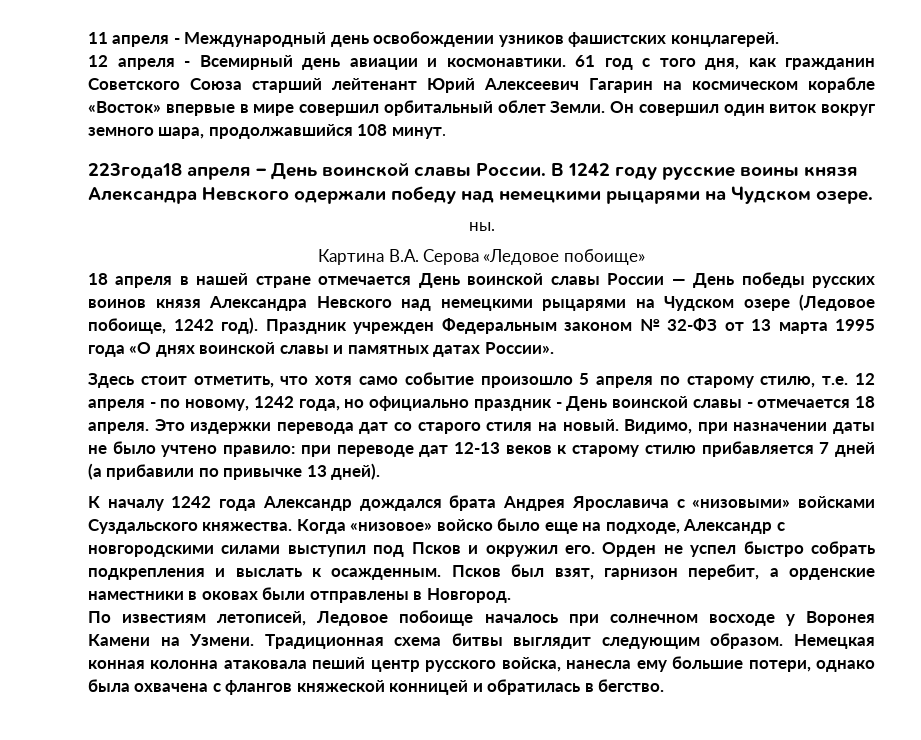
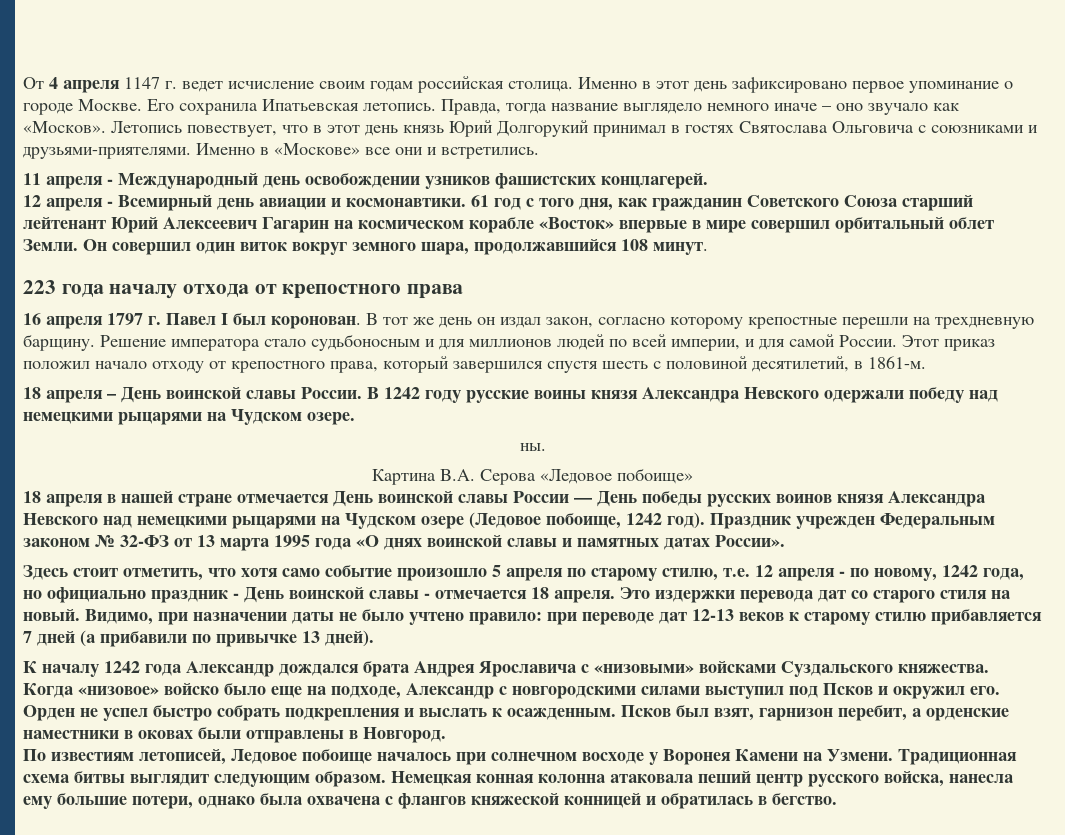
(88, 38) none -> [23,76,1013,93] [23,99,959,115] [23,120,1038,137] [23,143,539,159] От 4 апреля 1147 г. ведет исчисление своим годам российская столица. Именно в этот день зафиксировано первое упоминание о городе Москве. Его сохранила Ипатьевская летопись. Правда, тогда название выглядело немного иначе – оно звучало как «Москов». Летопись повествует, что в этот день князь Юрий Долгорукий принимал в гостях Святослава Ольговича с союзниками и друзьями-приятелями. Именно в «Москове» все они и встретились. //
[88,163,182,179] 223года18 -> [23,280,464,299] [23,313,1034,329] [23,334,995,351] [23,356,926,373] [23,387,41,399] 223 года началу отхода от крепостного права // 16 апреля 1797 г. Павел I был коронован. В тот же день он издал закон, согласно которому крепостные перешли на трехдневную барщину. Решение императора стало судьбоносным и для миллионов людей по всей империи, и для самой России. Этот приказ положил начало отходу от крепостного права, который завершился спустя шесть с половиной десятилетий, в 1861-м. // 18

